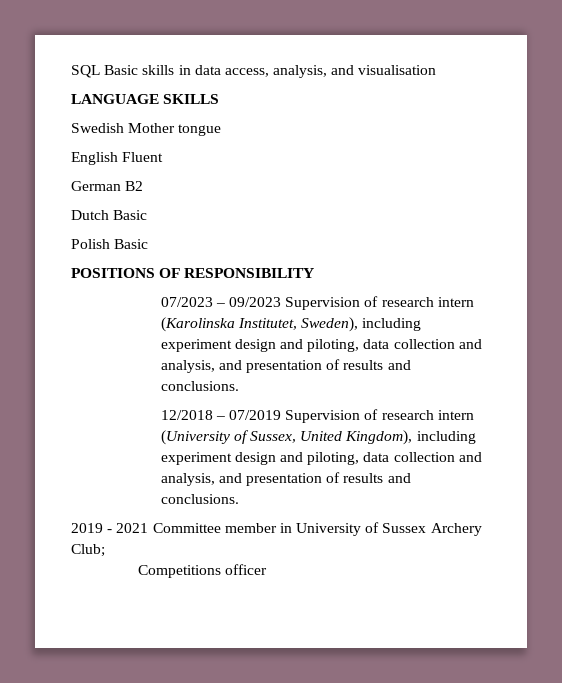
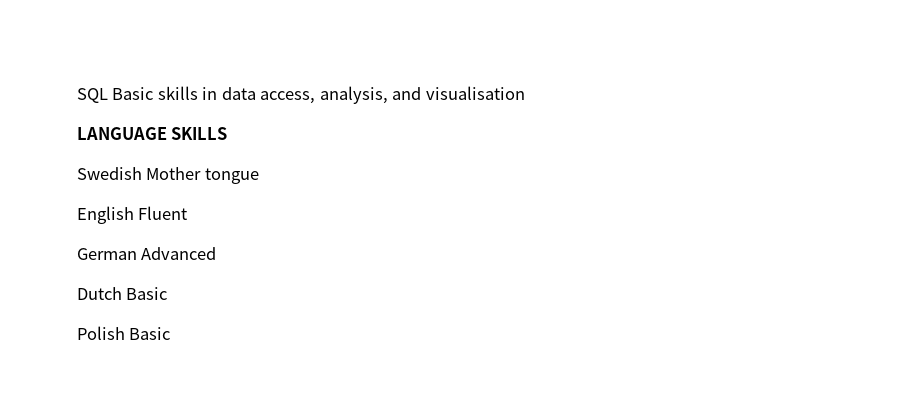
[125,181,144,191] B2 -> [141,247,217,260] Advanced
[71,268,315,278] [160,296,474,310] [160,317,422,332] [160,339,482,352] [160,359,411,373] [160,381,239,391] [160,409,474,423] [160,430,476,445] [160,452,482,465] [160,472,411,486] [160,494,239,504] [71,522,482,536] [71,544,105,557] [138,564,268,578] // POSITIONS OF RESPONSIBILITY // 07/2023 – 09/2023 Supervision of research intern (Karolinska Institutet, Sweden), including experiment design and piloting, data collection and analysis, and presentation of results and conclusions. // 12/2018 – 07/2019 Supervision of research intern (University of Sussex, United Kingdom), including experiment design and piloting, data collection and analysis, and presentation of results and conclusions. // 2019 - 2021 Committee member in University of Sussex Archery Club; // Competitions officer -> (171, 333) none

